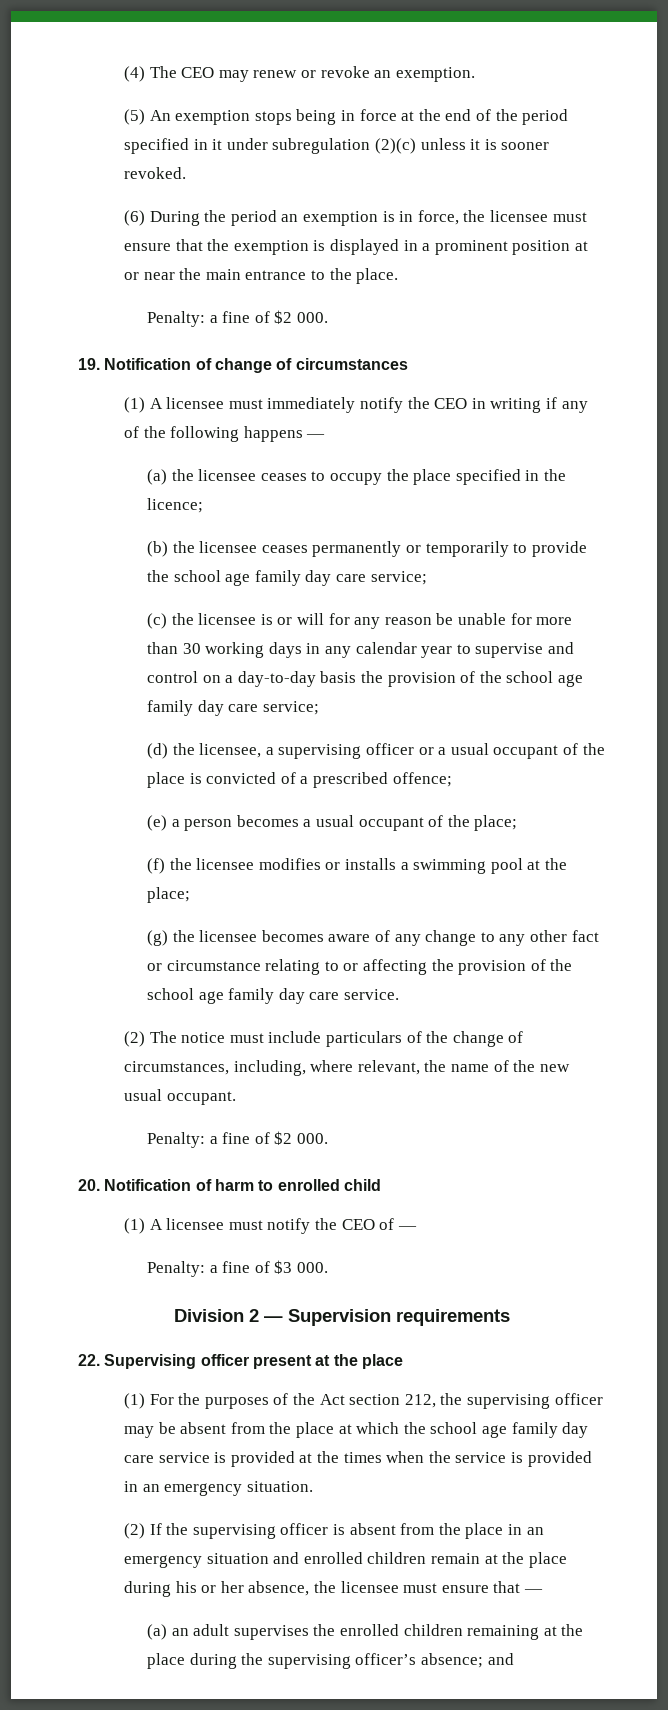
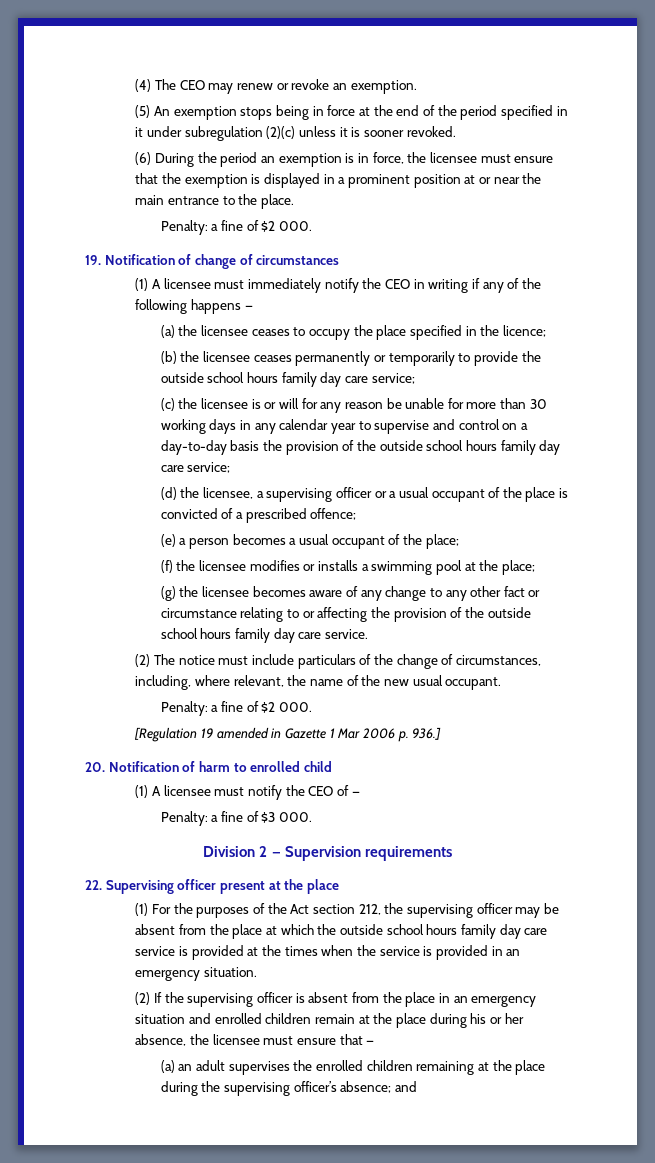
[173,570,251,586] school age -> [160,372,279,383] outside school hours
[506,671,584,687] school age -> [379,440,497,451] outside school hours
[147,988,224,1004] school age -> [487,607,531,618] [160,628,232,639] outside school hours
(329, 1138) none -> [134,727,442,742] // [Regulation 19 amended in Gazette 1 Mar 2006 p. 936.]
[430,1422,507,1438] school age -> [339,924,458,935] outside school hours

